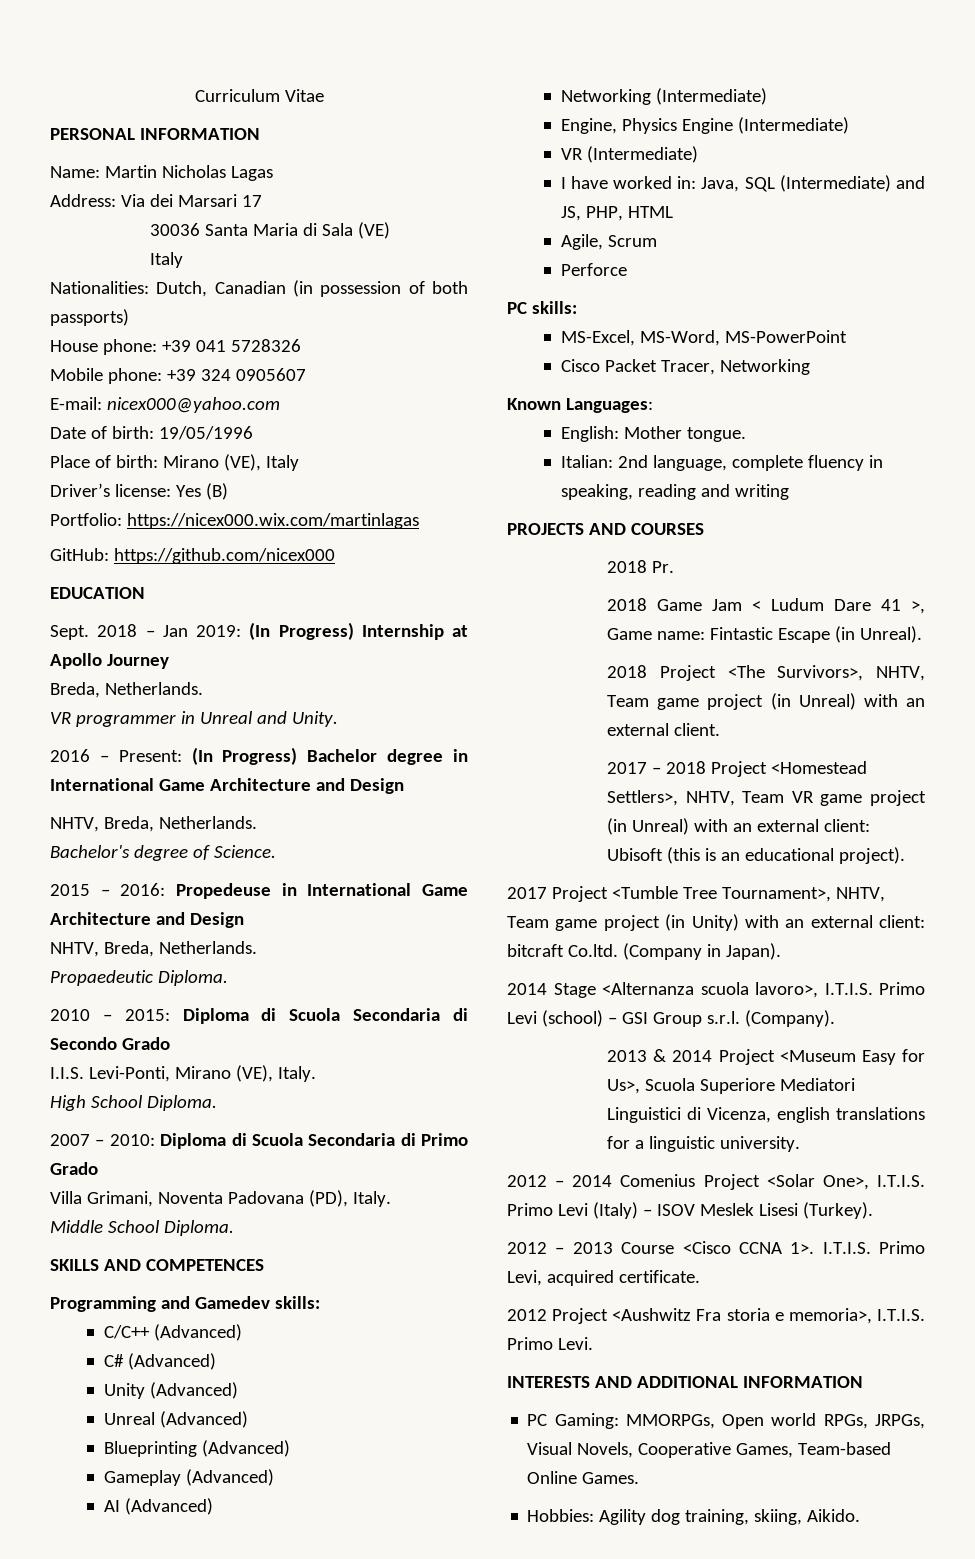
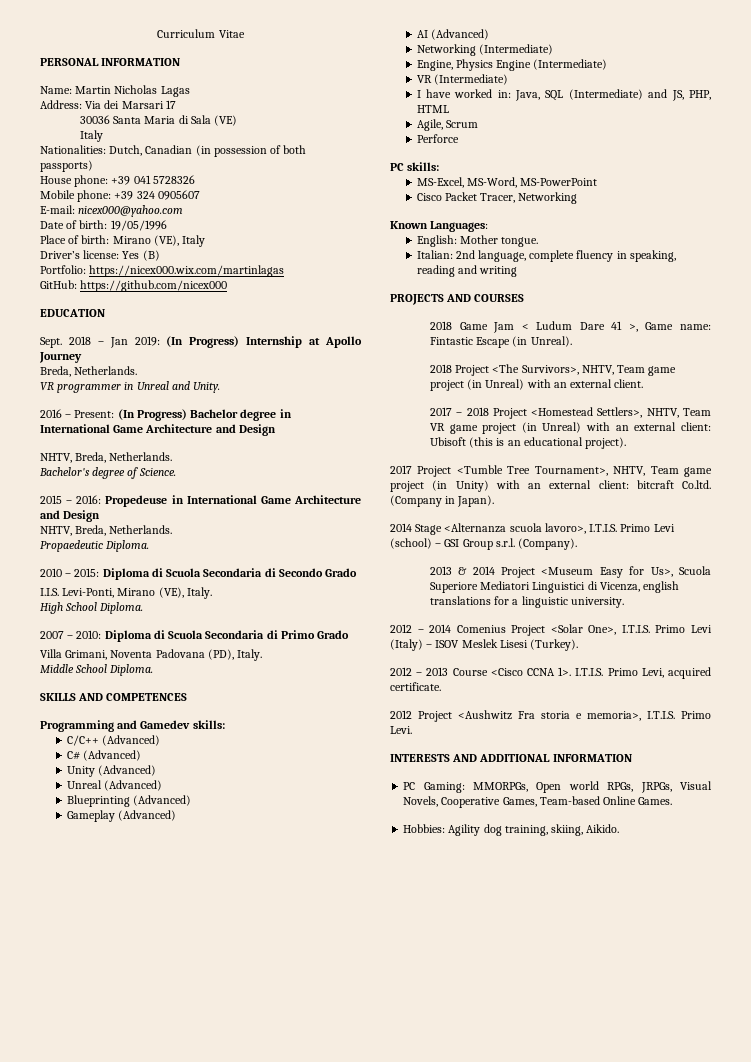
[607,560,675,573] // 2018 Pr. -> (525, 298) none

